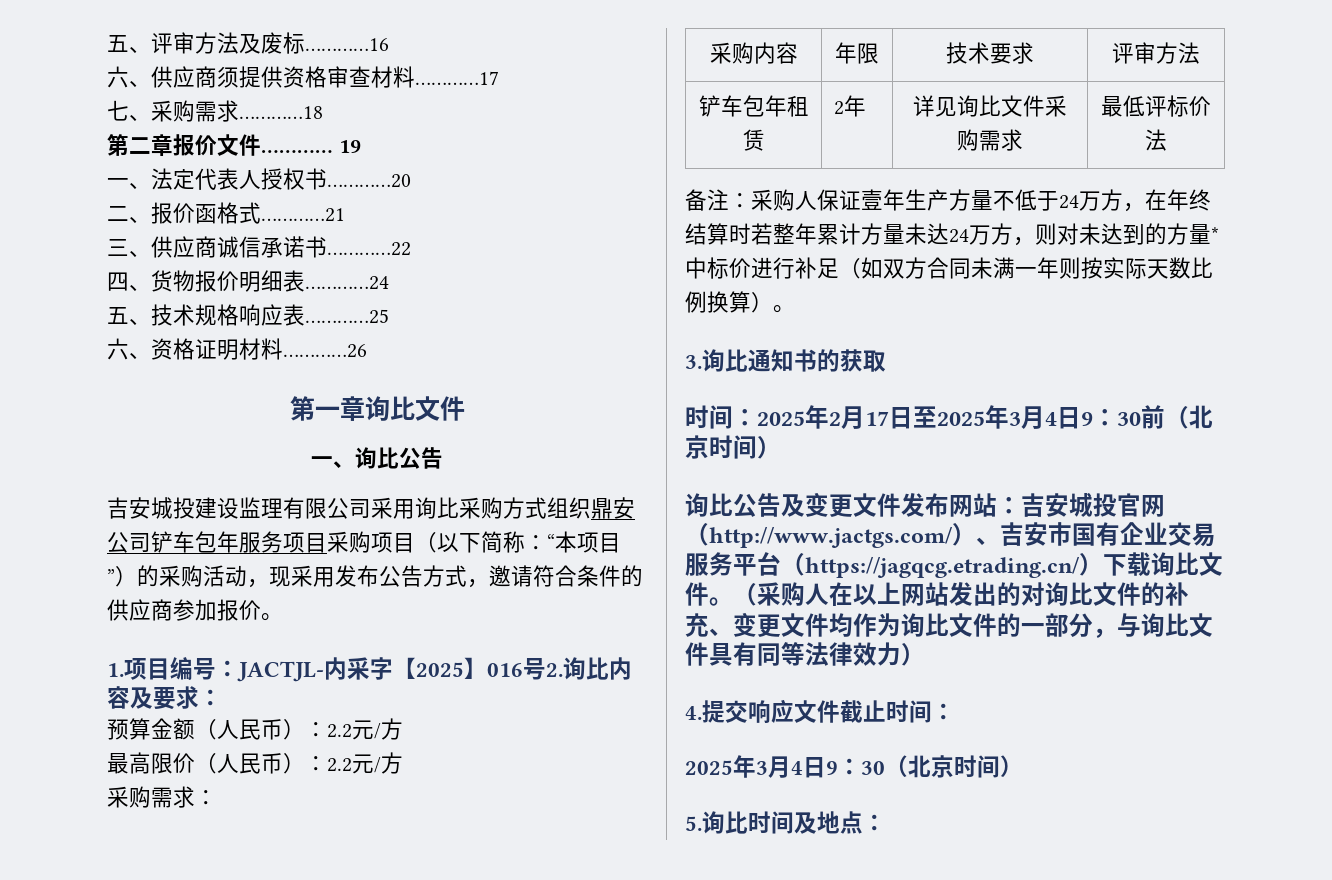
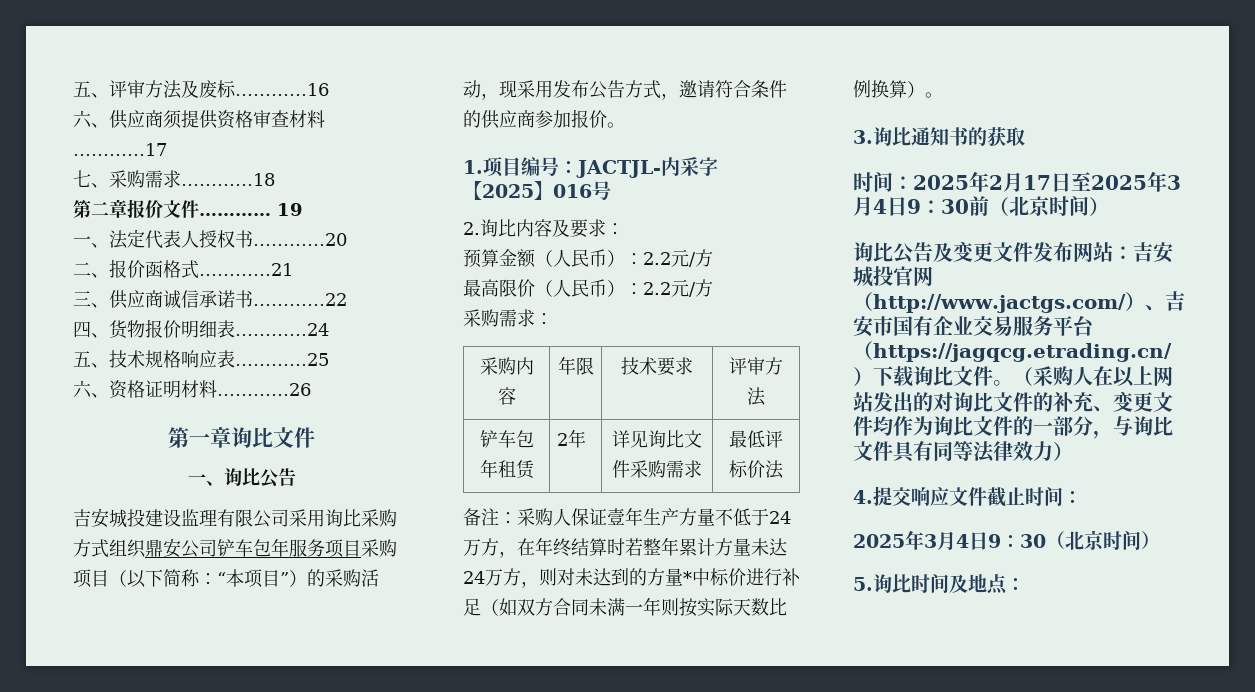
(546, 669) none -> (611, 190) //

